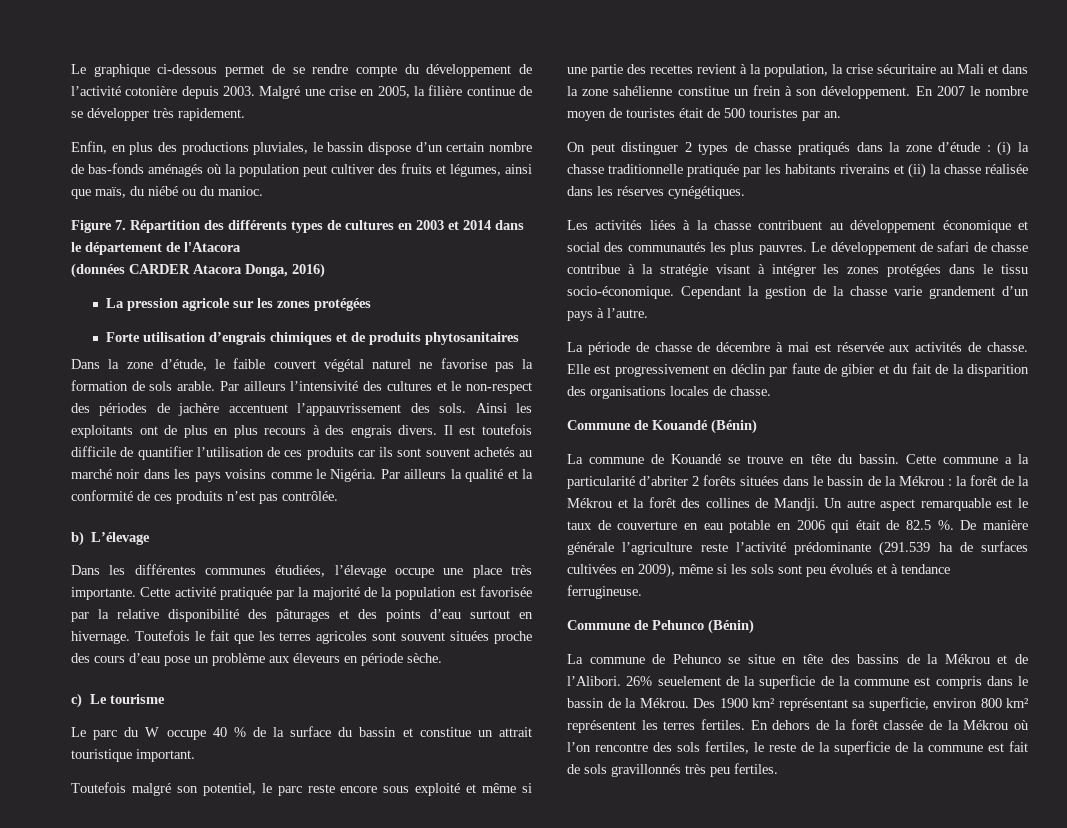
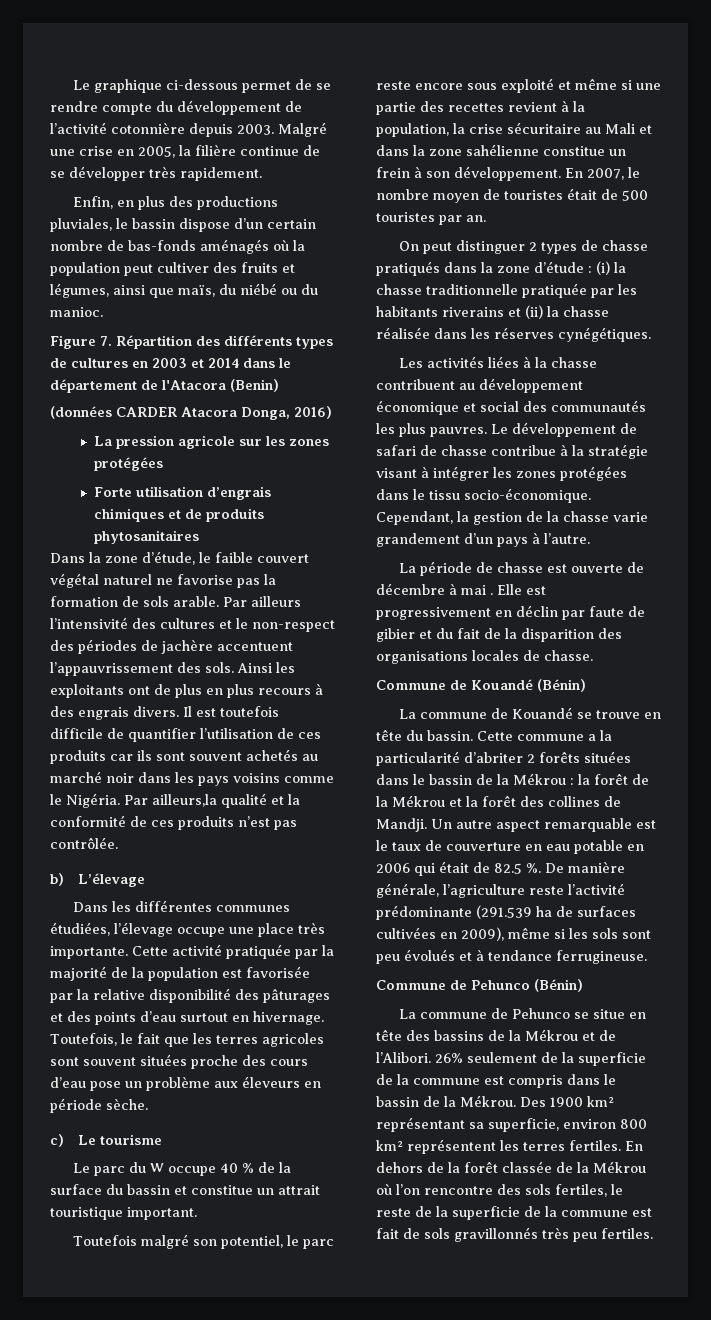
[125,86,178,96] cotonière -> [111,122,185,134] cotonnière
(241, 247) none -> [230,379,279,392] (Benin)
[404,469,462,479] ailleurs la -> [152,794,217,807] ailleurs,la
[134,630,190,641] Toutefois -> [50,1033,117,1046] Toutefois,
[936,86,965,96] 2007 -> [587,168,624,180] 2007,
[681,286,741,299] Cependant -> [376,511,453,525] Cependant,
(692, 347) none -> [546,564,623,573] est ouverte
[814,342,1028,352] est réservée aux activités de chasse. -> [490,593,493,595] .
[567,542,614,555] générale -> [376,883,439,898] générale,
[657,676,721,686] seuelement -> [467,1052,537,1063] seulement

